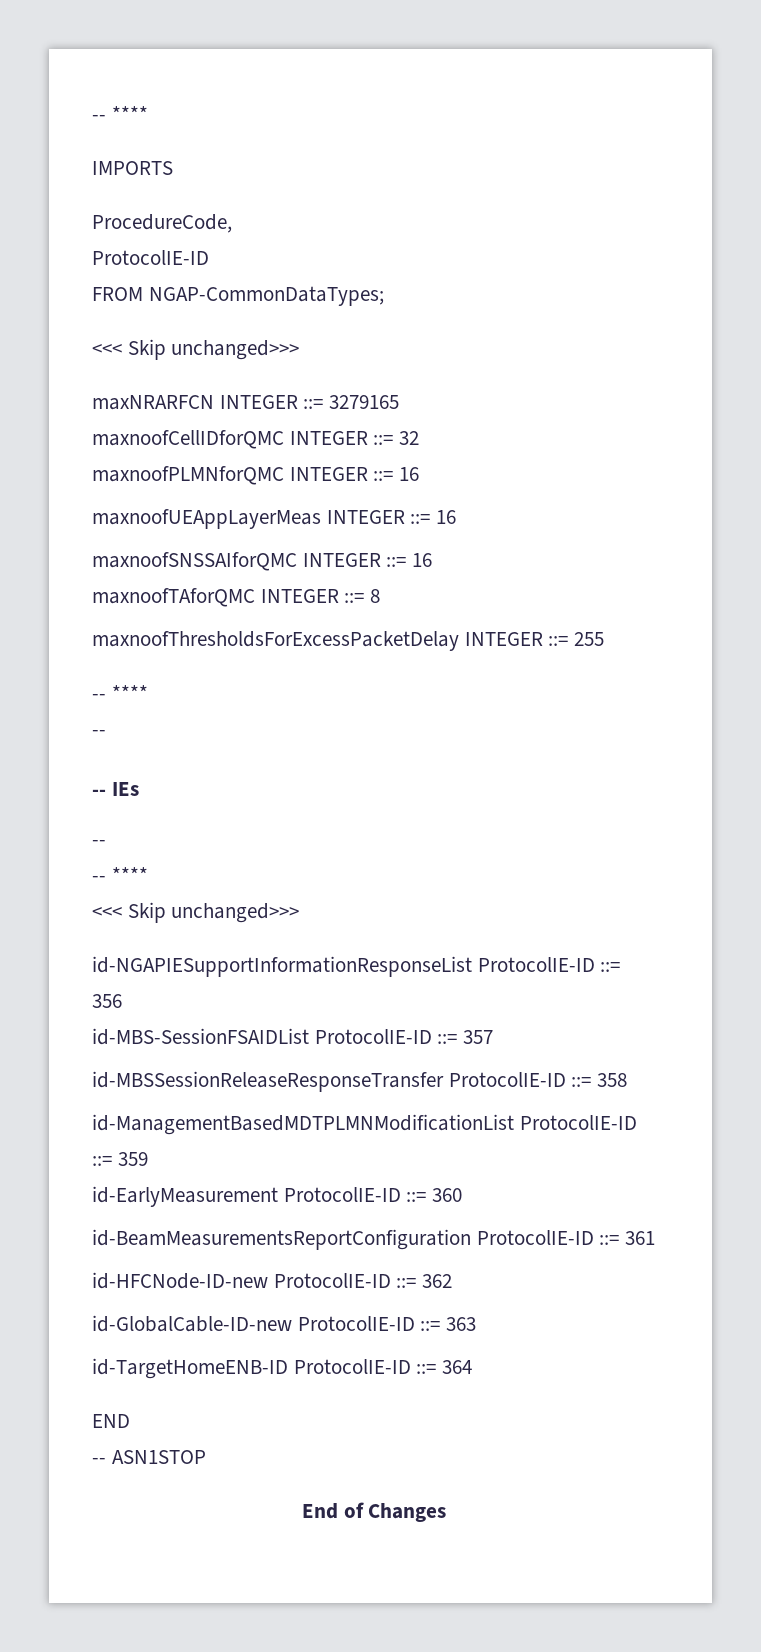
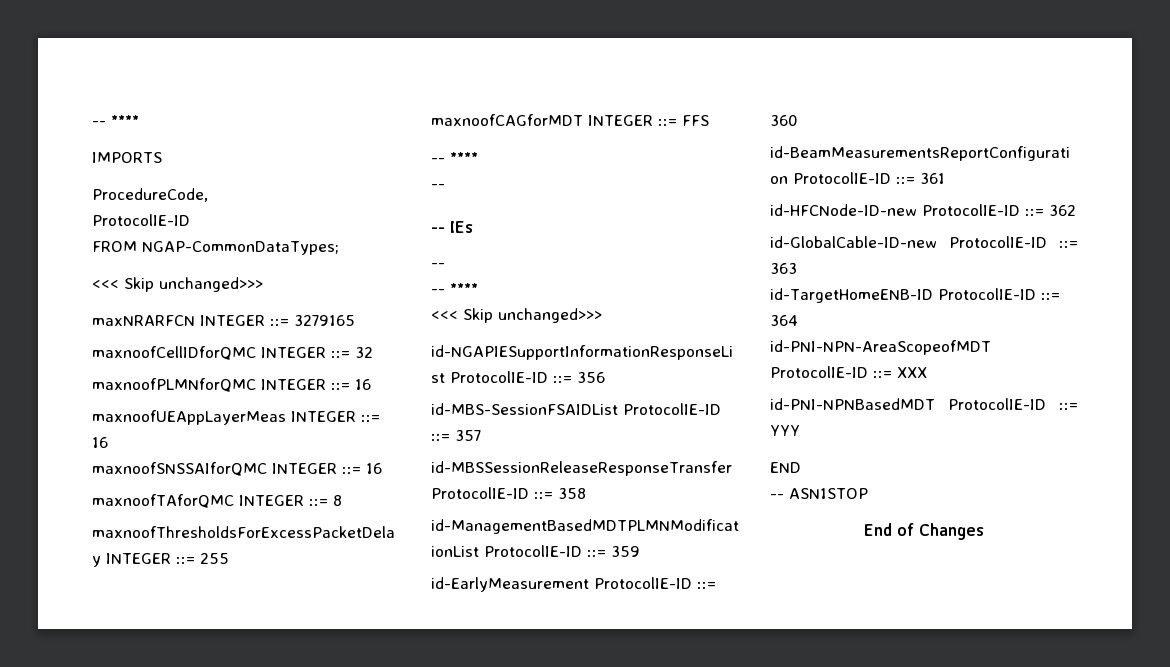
(605, 639) none -> [431,114,709,126] // maxnoofCAGforMDT INTEGER ::= FFS
(473, 1367) none -> [770,340,991,355] [770,366,927,378] [770,398,1078,410] [770,425,800,436] // id-PNI-NPN-AreaScopeofMDT ProtocolIE-ID ::= XXX // id-PNI-NPNBasedMDT ProtocolIE-ID ::= YYY

